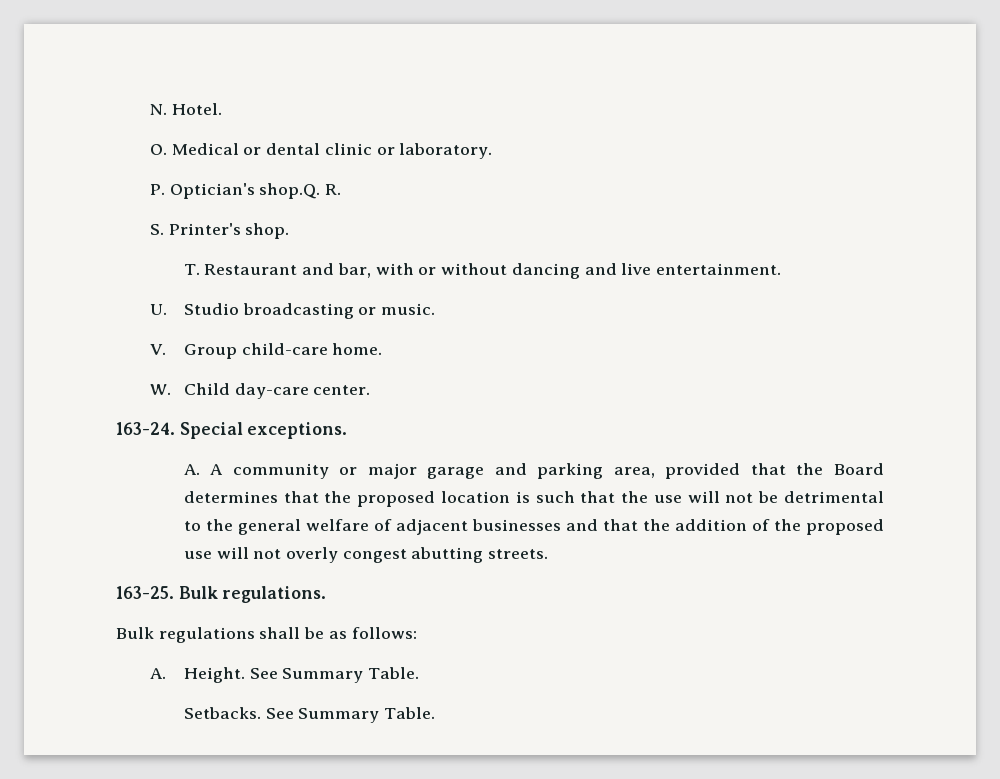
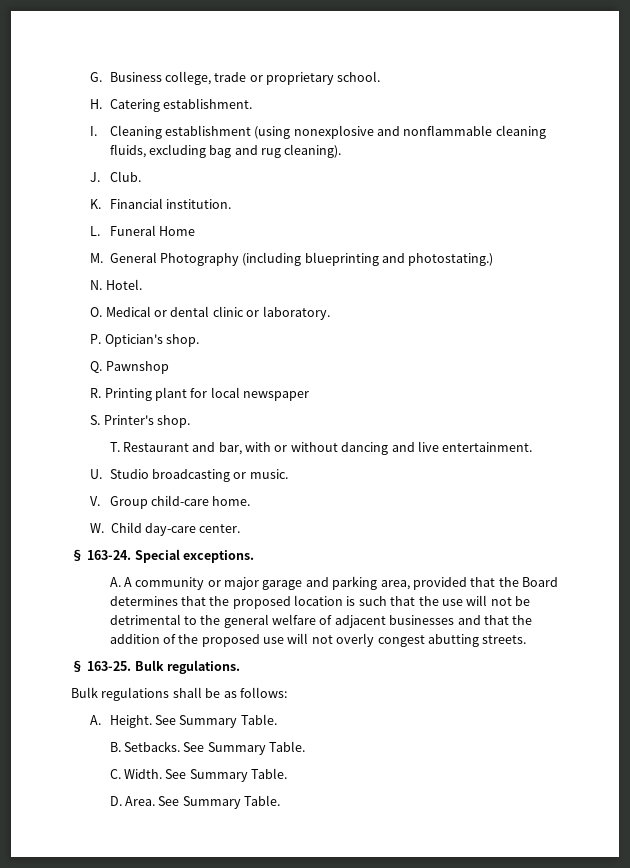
(149, 109) none -> [90,71,381,85] [90,98,252,112] [90,125,546,139] [109,144,342,158] [90,171,141,182] [90,198,231,209] [90,225,195,236] [90,252,494,266] G. Business college, trade or proprietary school. // H. Catering establishment. // I. Cleaning establishment (using nonexplosive and nonflammable cleaning fluids, excluding bag and rug cleaning). // J. Club. // K. Financial institution. // L. Funeral Home // M. General Photography (including blueprinting and photostating.) //
[259,183,342,199] shop.Q. R. -> [166,334,200,347] [90,361,169,374] [90,387,310,401] shop. // Q. Pawnshop // R. Printing plant for local newspaper
(371, 390) none -> [71,549,84,561] §
(549, 554) none -> [71,660,84,672] §
(419, 673) none -> [109,742,121,752] B.
(435, 713) none -> [109,768,288,782] [109,795,281,809] // C. Width. See Summary Table. // D. Area. See Summary Table.

